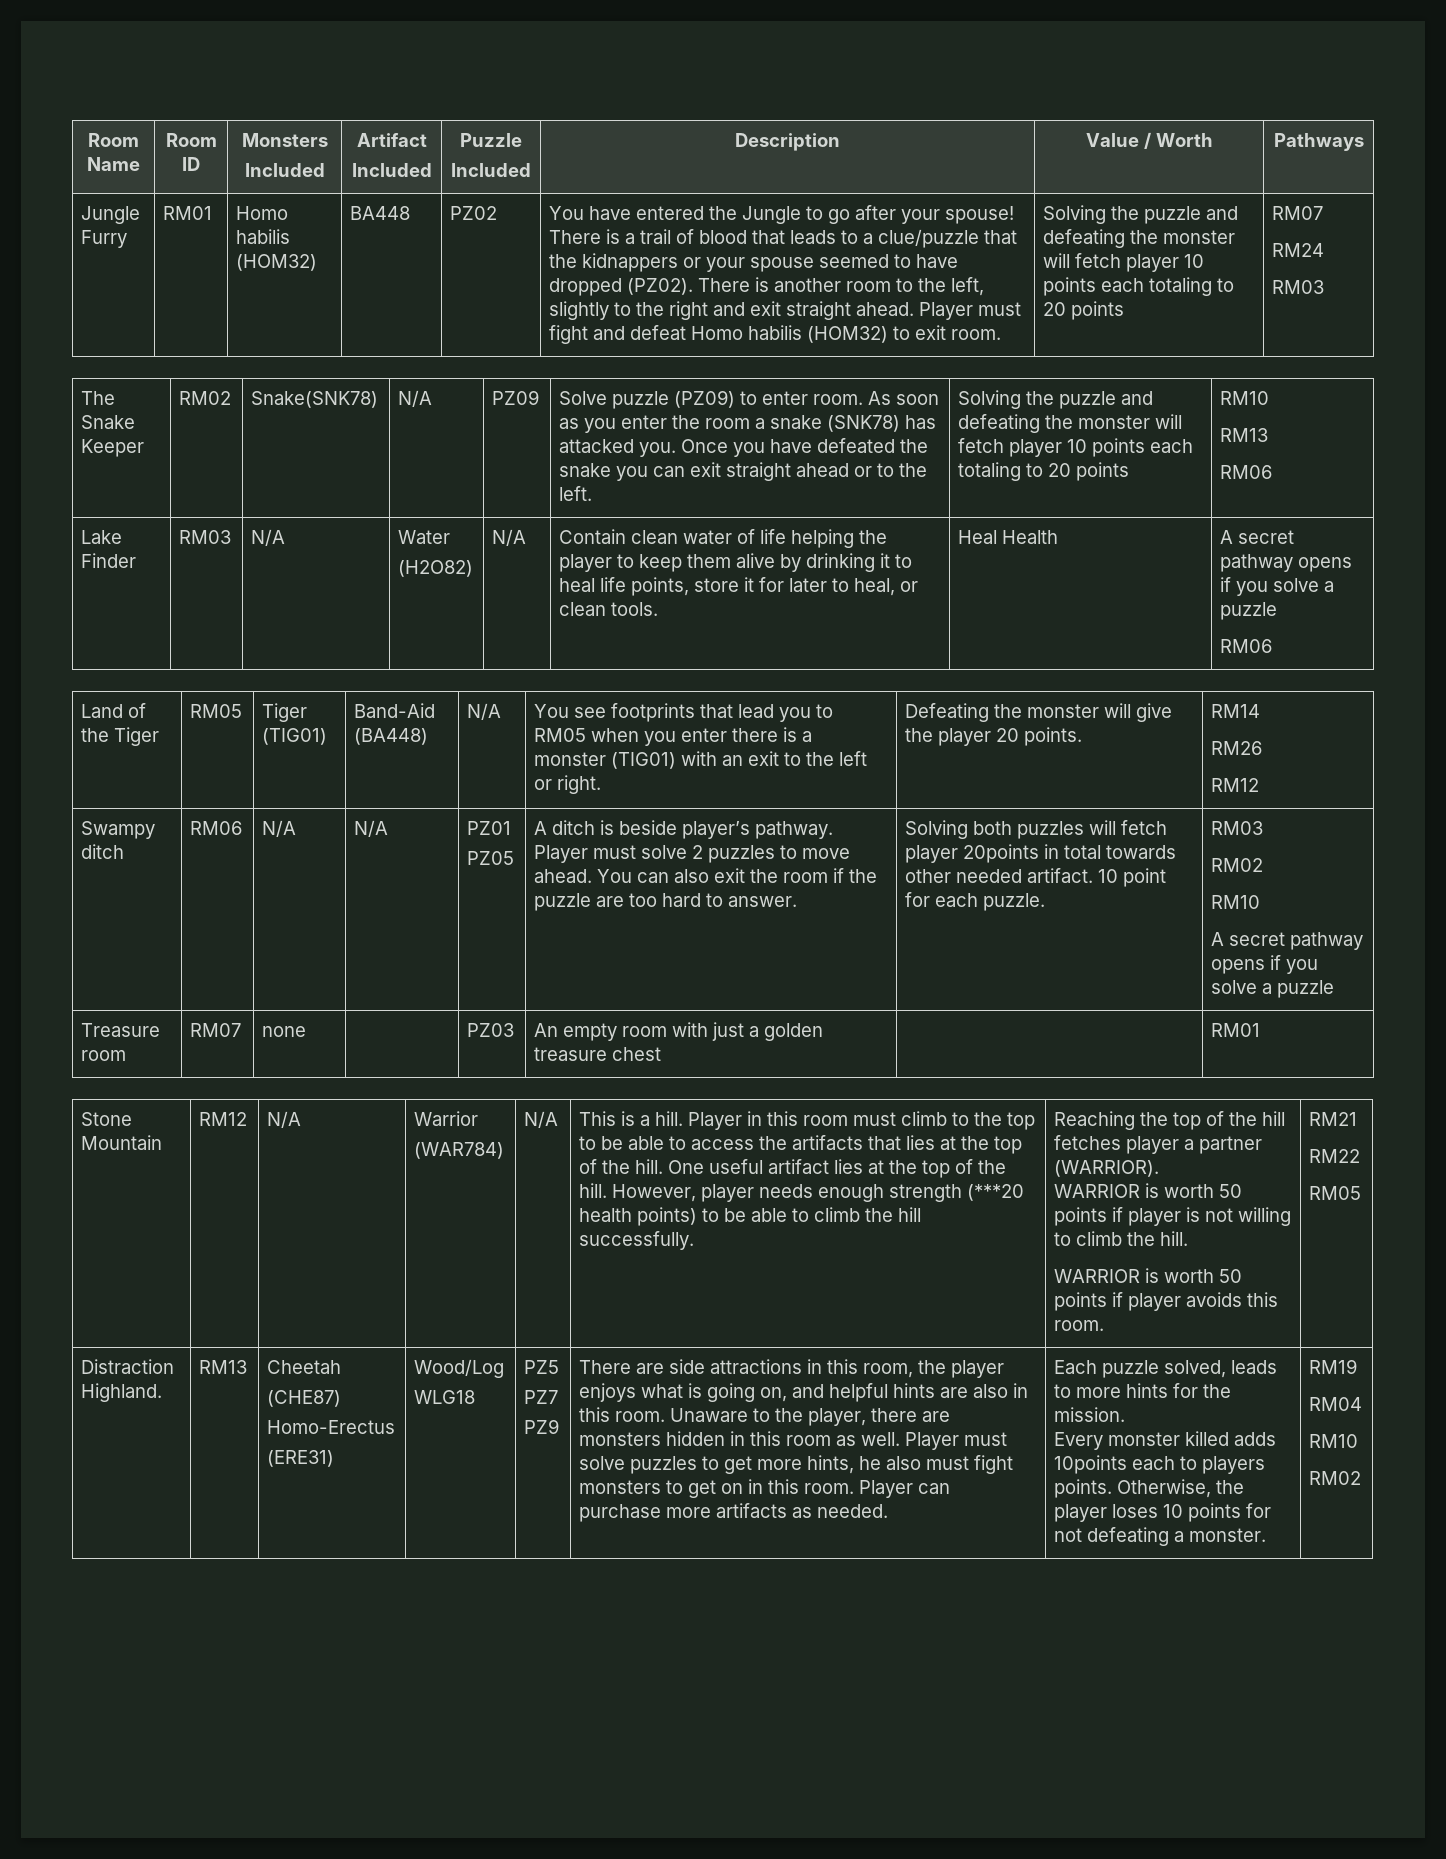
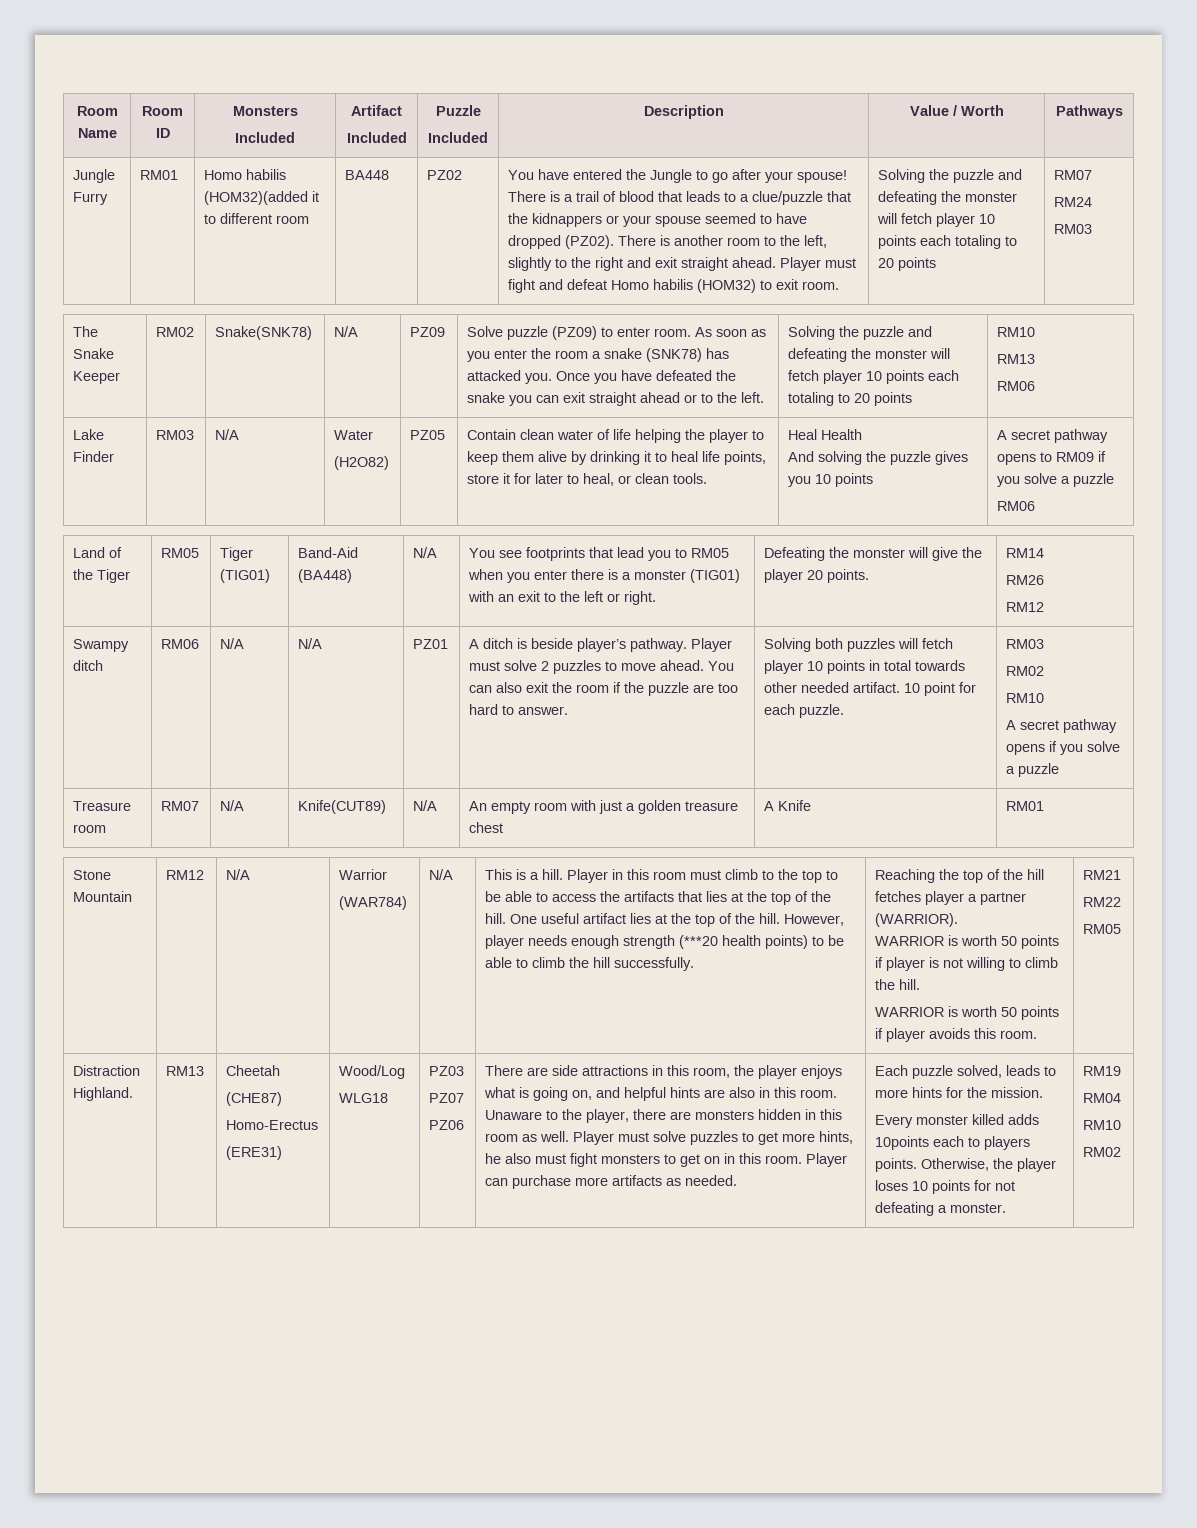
[236,254,318,271] (HOM32) -> [204,191,320,205] [204,213,310,224] (HOM32)(added it to different room
[492,529,527,546] N/A -> [410,430,446,440] PZ05
[1220,530,1295,544] [1220,554,1353,572] | A secret pathway opens -> [788,451,969,465] [788,473,874,487] [997,429,1109,443] [997,452,1095,465] // And solving the puzzle gives you 10 points | A secret pathway opens to RM09
[467,851,515,865] // PZ05 -> (449, 644) none
[963,844,1040,863] 20points -> [807,660,866,674] 10 points
[262,1026,307,1037] [467,1023,515,1037] none | | PZ03 -> [220,800,245,811] [298,800,387,814] [413,800,438,811] N/A | Knife(CUT89) | N/A
(662, 1054) none -> [764,800,812,811] A Knife
[524,1360,560,1374] [524,1390,559,1404] [524,1419,560,1434] PZ5 // PZ7 // PZ9 -> [429,1066,465,1076] [429,1093,465,1103] [429,1120,465,1130] PZ03 // PZ07 // PZ06

